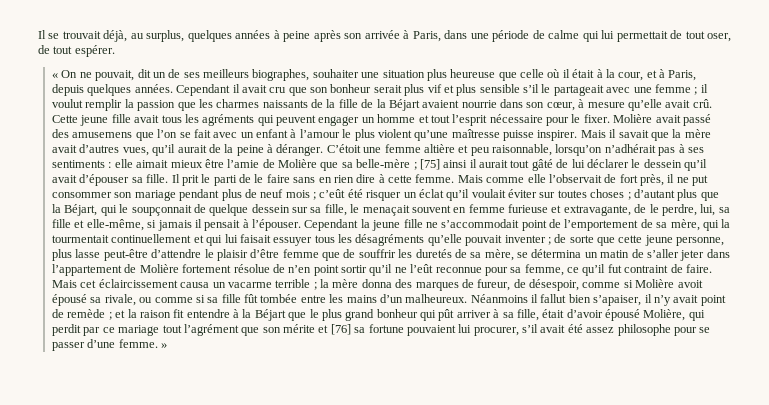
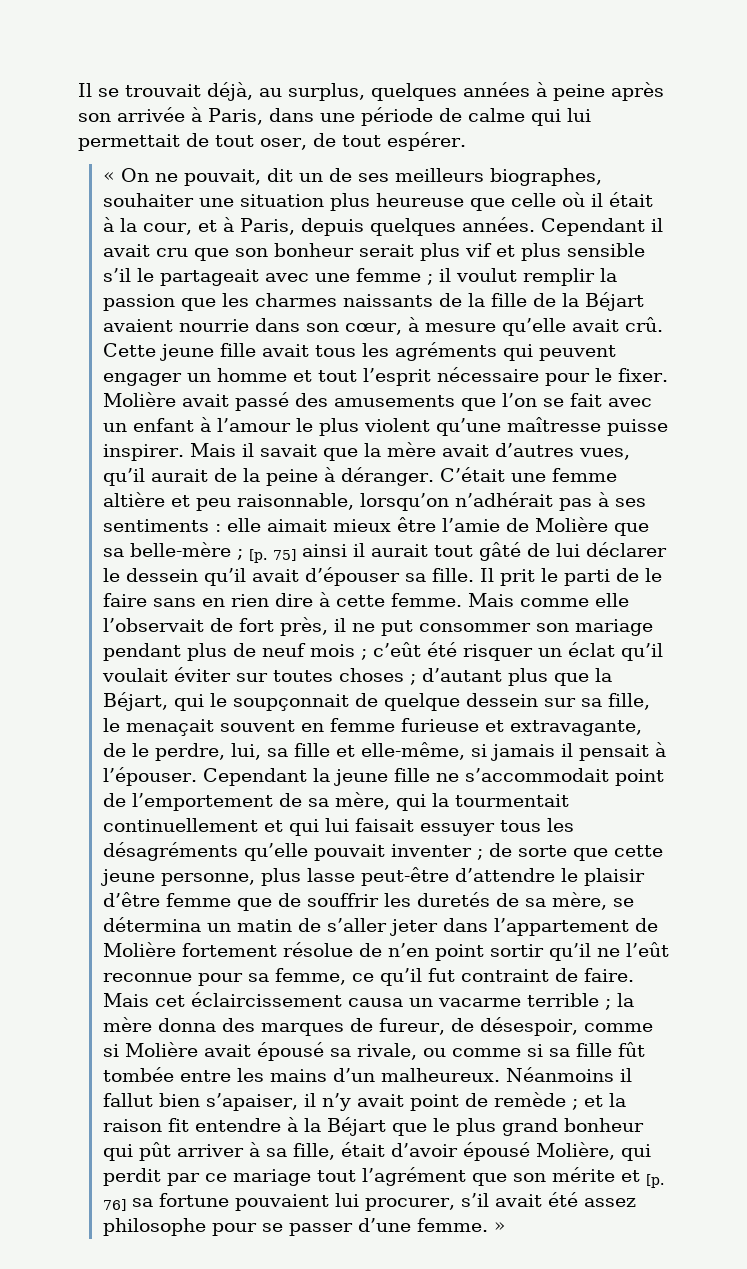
[72,132,133,138] amusemens -> [333,395,455,407] amusements
[326,144,361,153] C’étoit -> [439,467,505,482] C’était
[419,159,440,170] [75] -> [248,549,296,563] [p. 75]
[677,280,703,288] avoit -> [203,1044,251,1057] avait
[330,324,351,335] [76] -> [645,1174,664,1188] [102,1199,126,1211] [p. 76]

